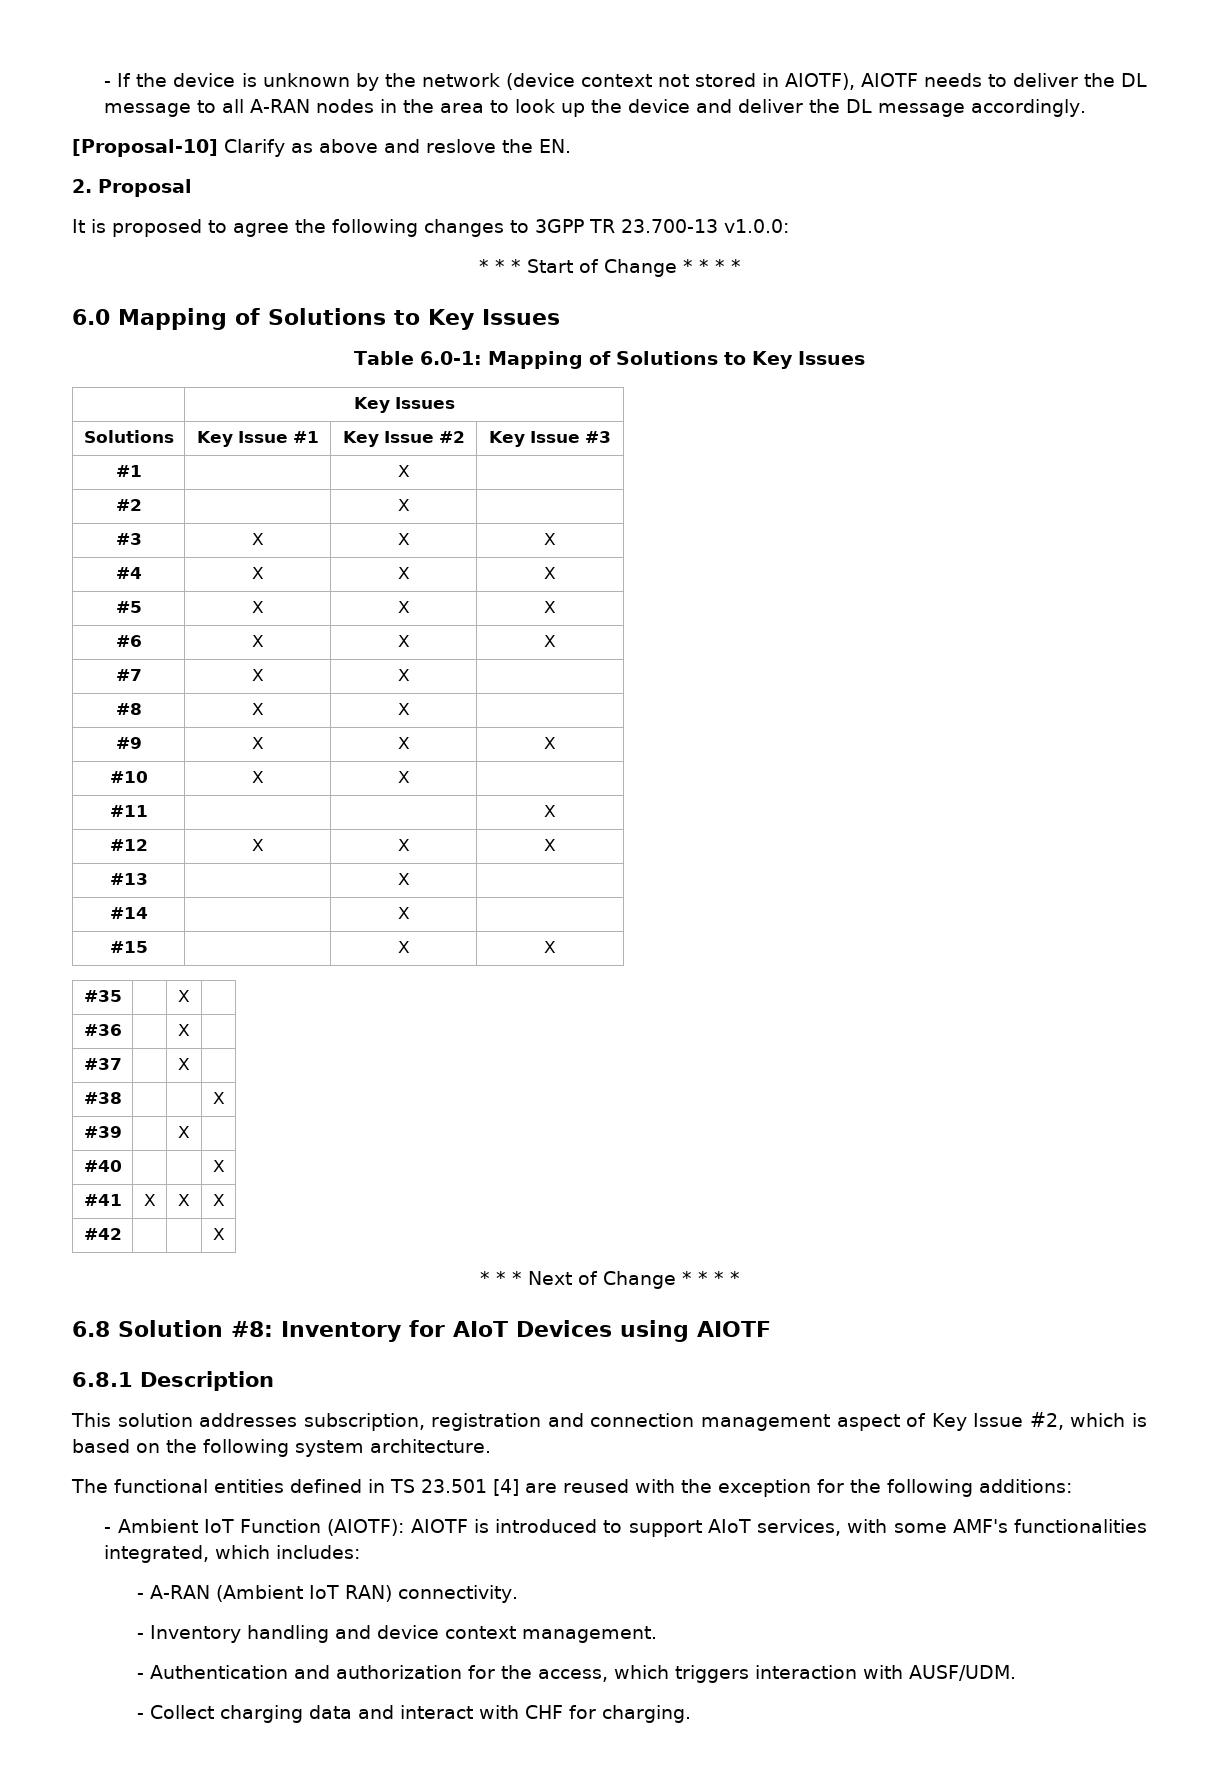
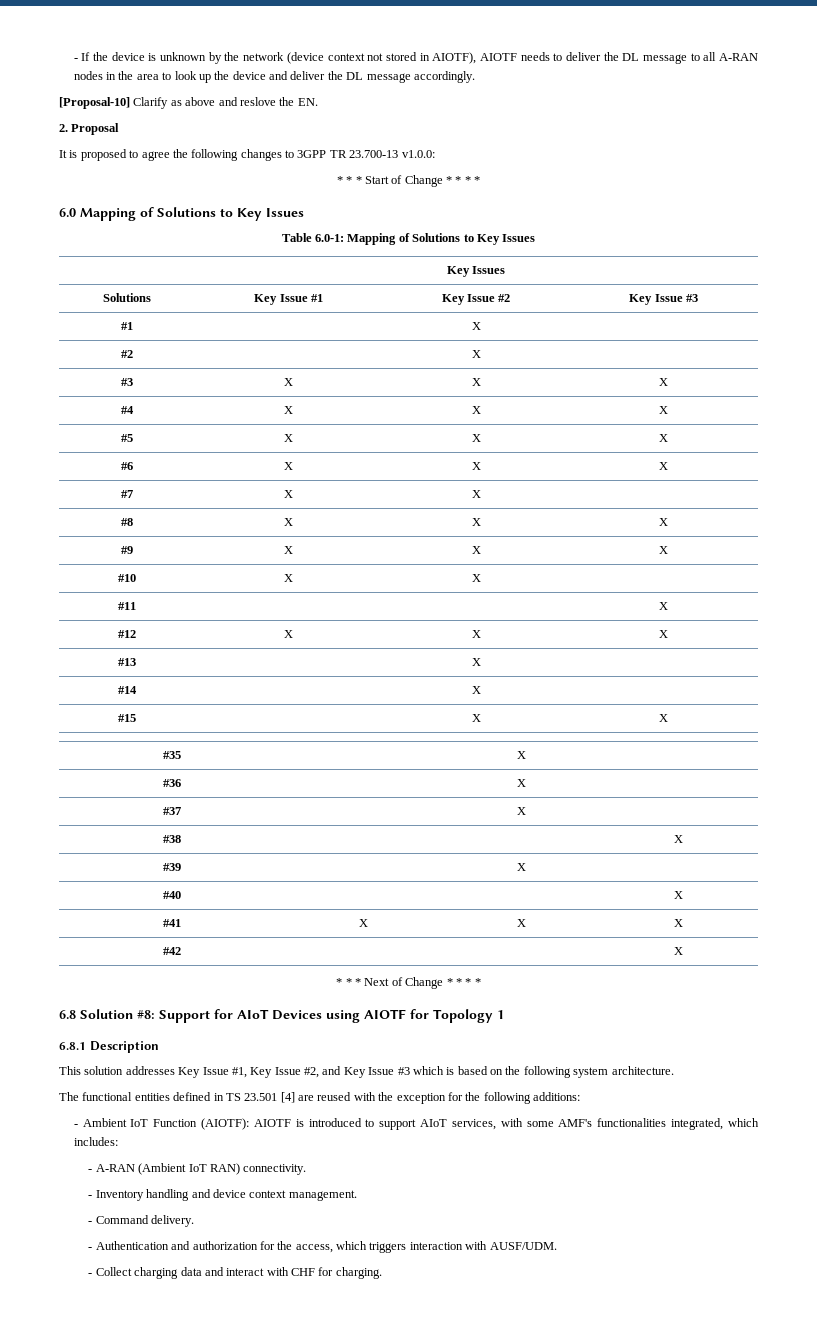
(410, 709) none -> [659,518,668,526] X
[281,1321,401,1342] Inventory -> [159,1010,210,1023] Support
(771, 1329) none -> [410,1009,504,1023] for Topology 1
[303,1412,1064,1431] subscription, registration and connection management aspect of Key Issue #2, -> [178,1066,410,1078] Key Issue #1, Key Issue #2, and Key Issue #3
(657, 1634) none -> [88,1215,195,1227] // - Command delivery.

